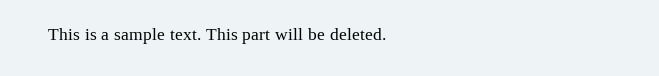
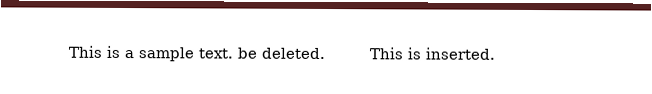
[205,28,386,44] This part will be deleted. -> [237,47,495,60] be deleted. This is inserted.

